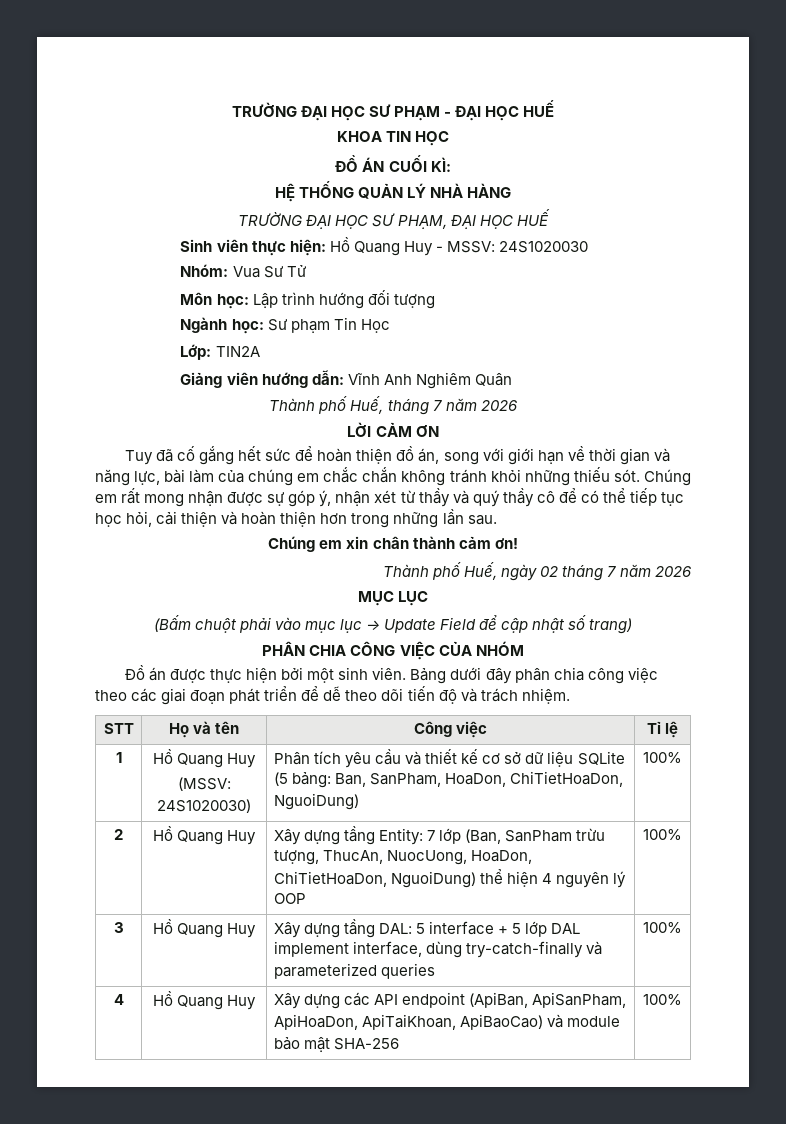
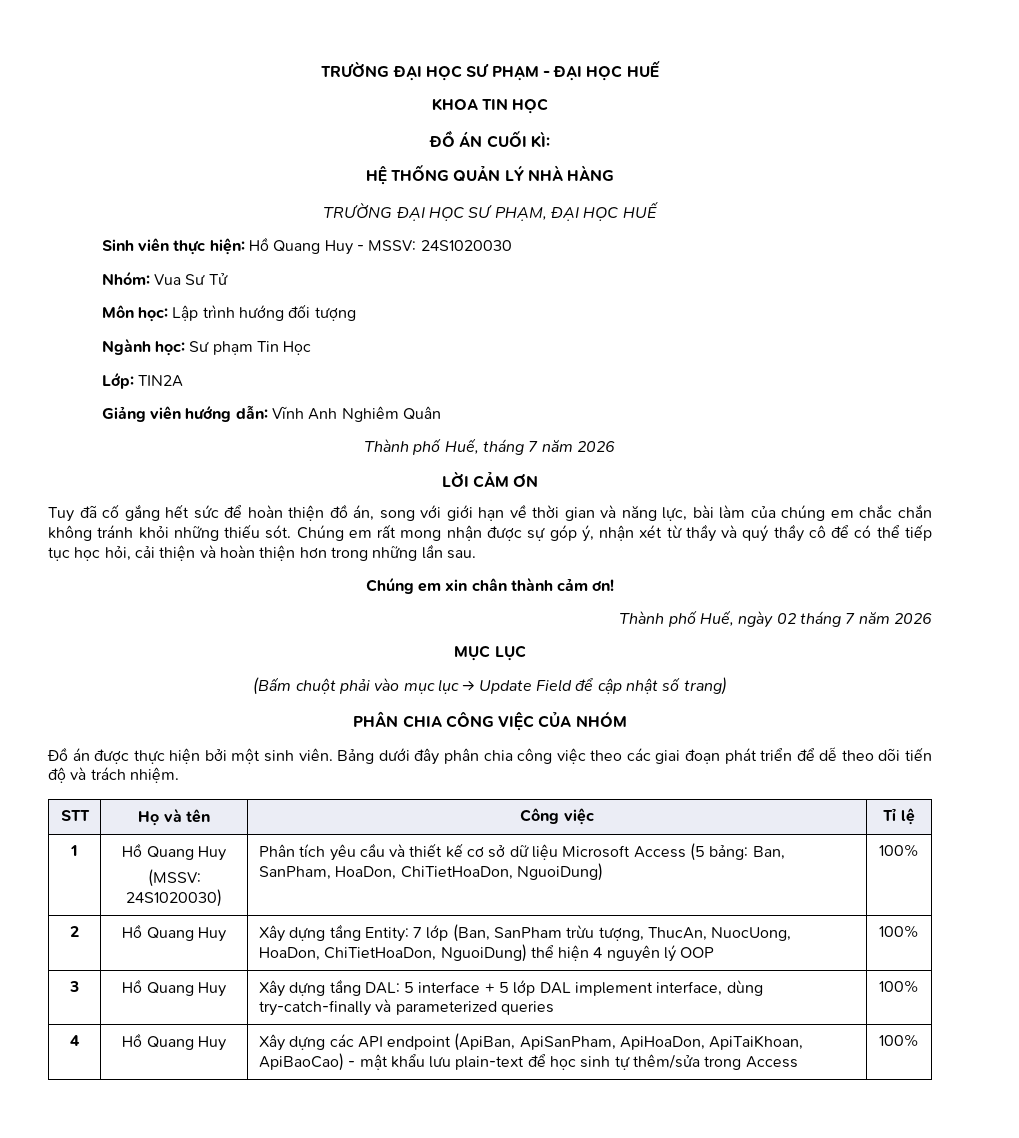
[577,751,625,765] SQLite -> [562,845,686,858] Microsoft Access
[547,1014,621,1028] [273,1036,400,1053] và module bảo mật SHA-256 -> [348,1054,798,1070] - mật khẩu lưu plain-text để học sinh tự thêm/sửa trong Access

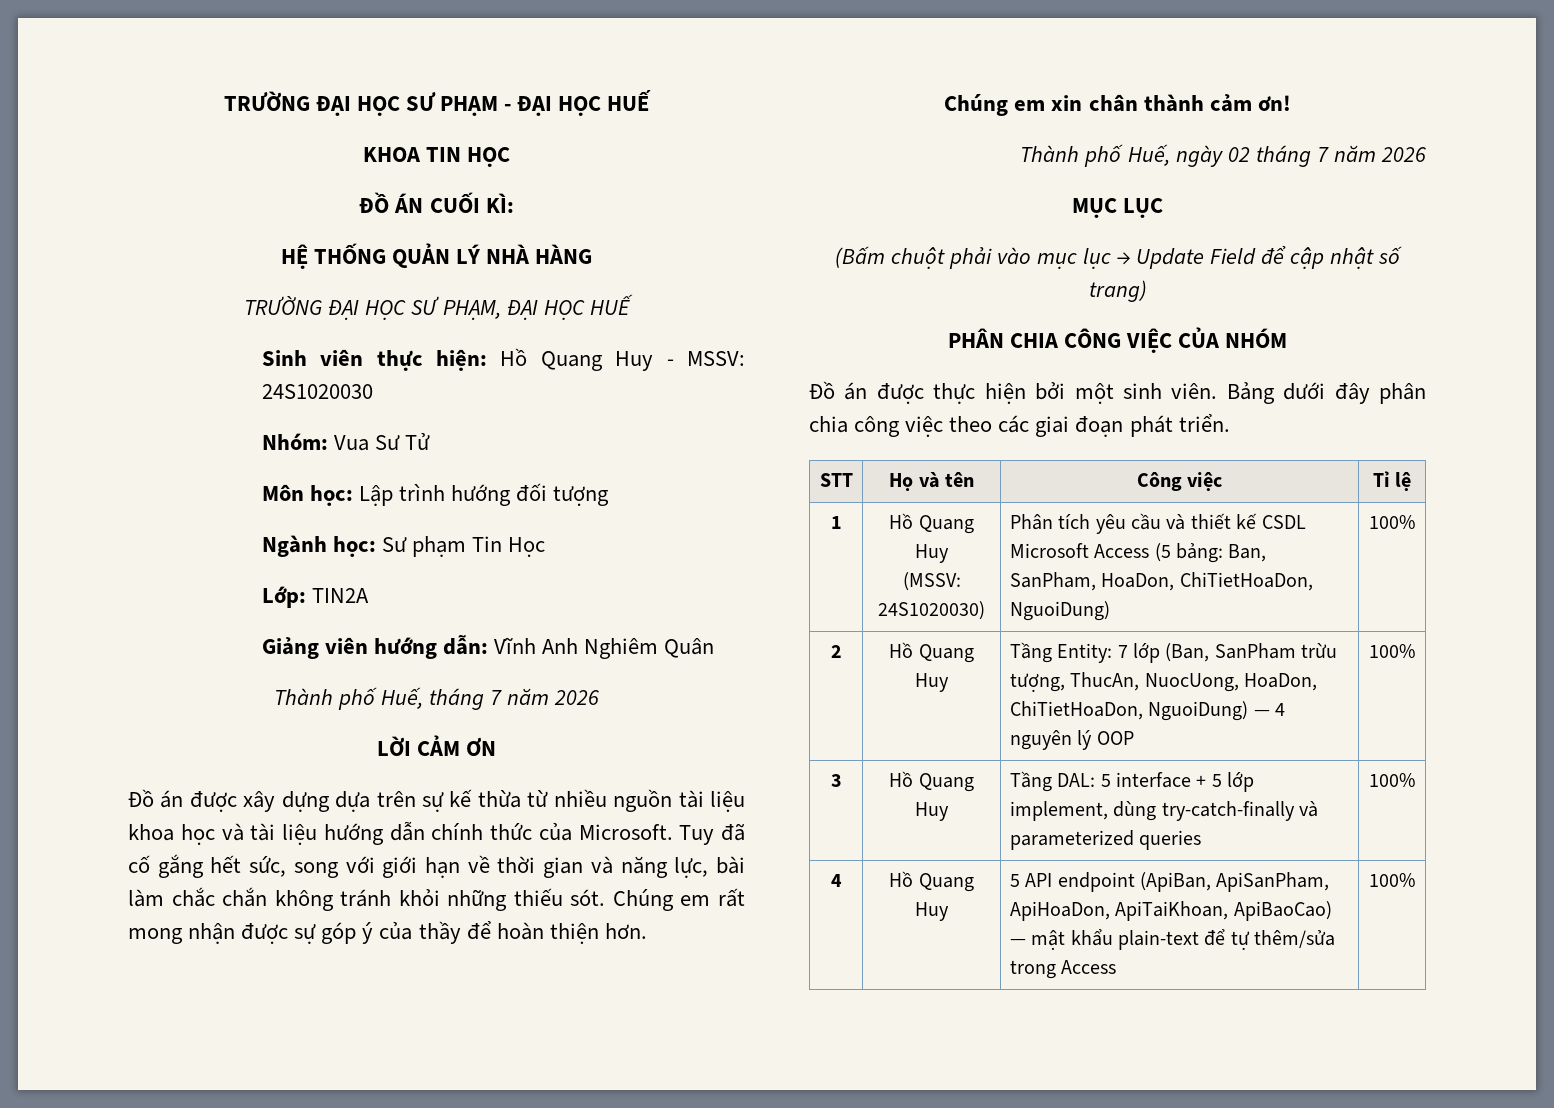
(539, 480) none -> [128,789,746,812] [128,821,673,845] Đồ án được xây dựng dựa trên sự kế thừa từ nhiều nguồn tài liệu khoa học và tài liệu hướng dẫn chính thức của Microsoft.
[193,504,375,521] sức để hoàn thiện đồ án, -> [249,856,287,877] sức,
[750,505,854,521] của chúng em -> (164, 898) none
[581,524,932,542] [48,544,476,561] ý, nhận xét từ thầy và quý thầy cô để có thể tiếp tục học hỏi, cải thiện và hoàn thiện hơn trong những lần sau. -> [362,920,647,944] ý của thầy để hoàn thiện hơn.
[760,747,933,761] [48,767,179,783] triển để dễ theo dõi tiến độ và trách nhiệm. -> [1178,413,1230,432] triển.
[467,844,559,860] cơ sở dữ liệu -> [1261,515,1306,529] CSDL
[258,924,361,942] Xây dựng tầng -> [1009,642,1052,663] Tầng
[530,945,590,961] thể hiện -> [1253,710,1270,716] —
[258,979,361,997] Xây dựng tầng -> [1009,771,1052,792] Tầng
[539,981,723,996] DAL implement interface, -> [1009,801,1108,821] implement,
[258,1034,354,1051] Xây dựng các -> [1009,874,1020,887] 5
[348,1061,356,1067] - -> [1009,939,1026,945] —
[429,1056,452,1068] lưu -> (1113, 937) none
[550,1056,611,1070] học sinh -> (1226, 937) none

